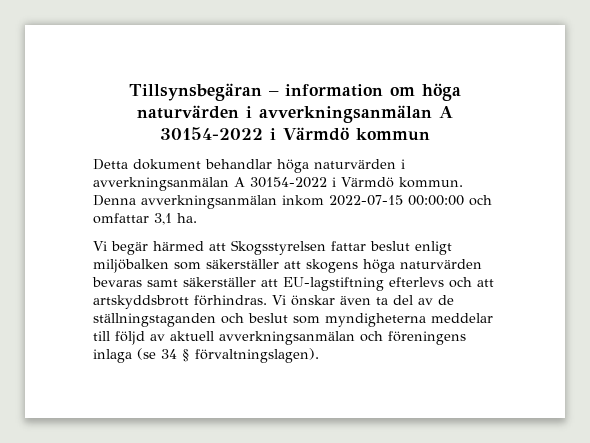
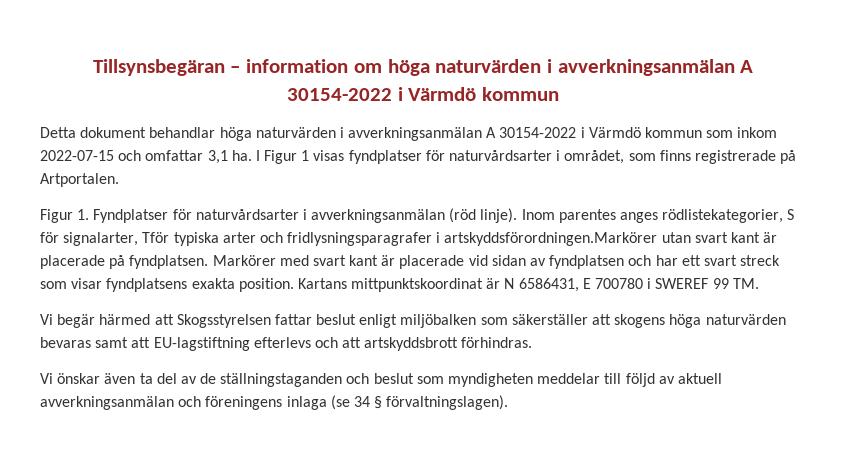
[398,177,463,188] [93,195,277,209] kommun. Denna avverkningsanmälan -> [645,127,734,138] kommun som
[408,195,464,206] 00:00:00 -> (114, 155) none
(197, 218) none -> [255,150,797,164] [40,173,119,187] [40,208,795,223] [40,232,778,246] [40,255,781,269] [40,278,759,292] I Figur 1 visas fyndplatser för naturvårdsarter i området, som finns registrerade på Artportalen. // Figur 1. Fyndplatser för naturvårdsarter i avverkningsanmälan (röd linje). Inom parentes anges rödlistekategorier, S för signalarter, Tför typiska arter och fridlysningsparagrafer i artskyddsförordningen.Markörer utan svart kant är placerade på fyndplatsen. Markörer med svart kant är placerade vid sidan av fyndplatsen och har ett svart streck som visar fyndplatsens exakta position. Kartans mittpunktskoordinat är N 6586431, E 700780 i SWEREF 99 TM.
[183,277,256,287] säkerställer -> (129, 342) none
(267, 300) none -> (533, 342) //
[325,313,426,327] myndigheterna -> [448,373,534,387] myndigheten

